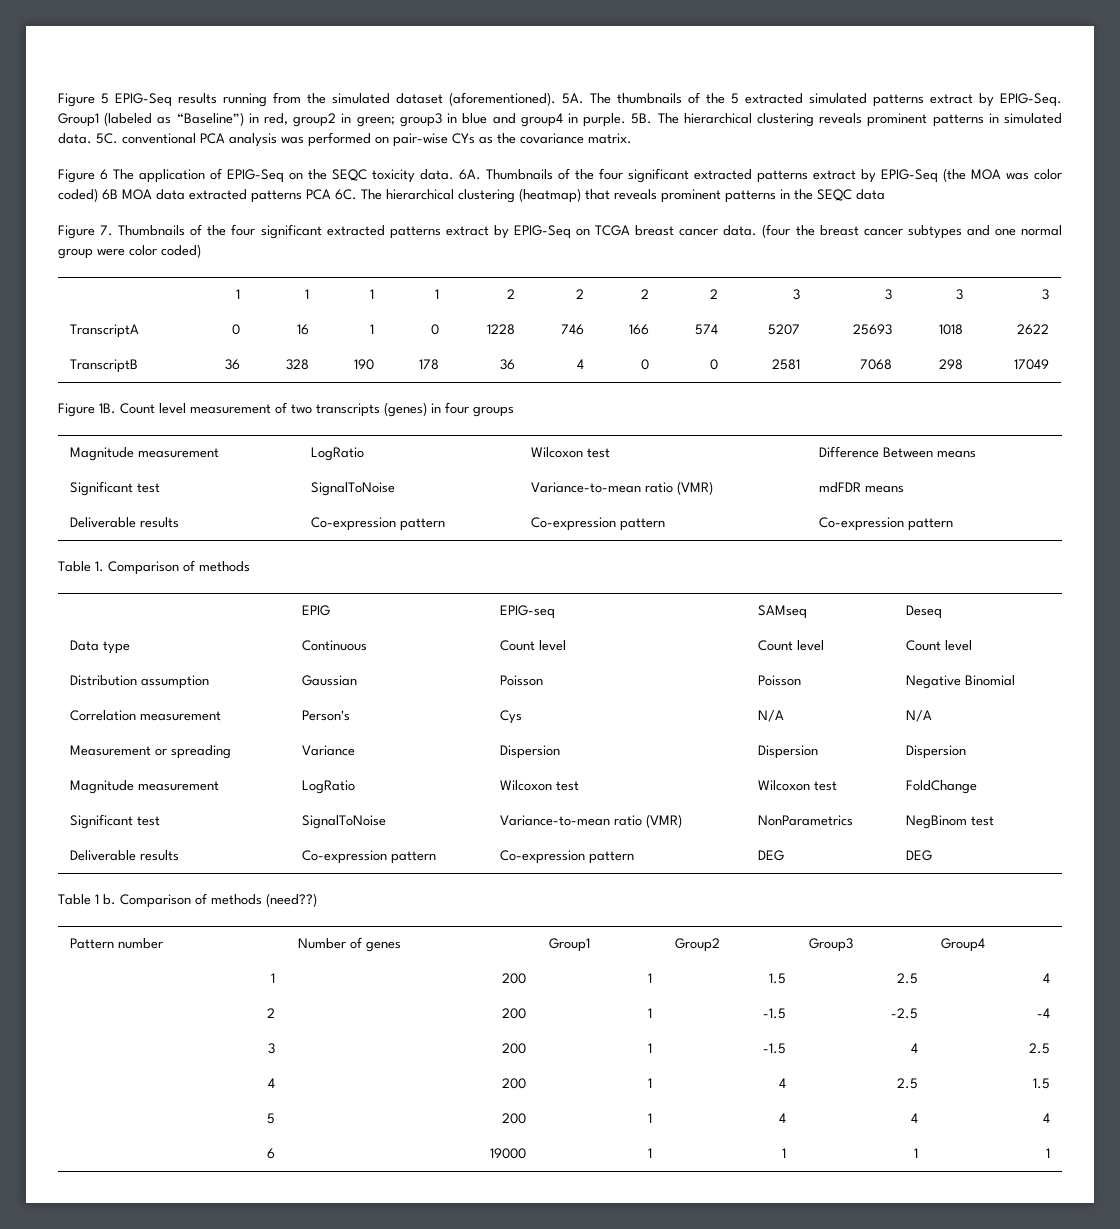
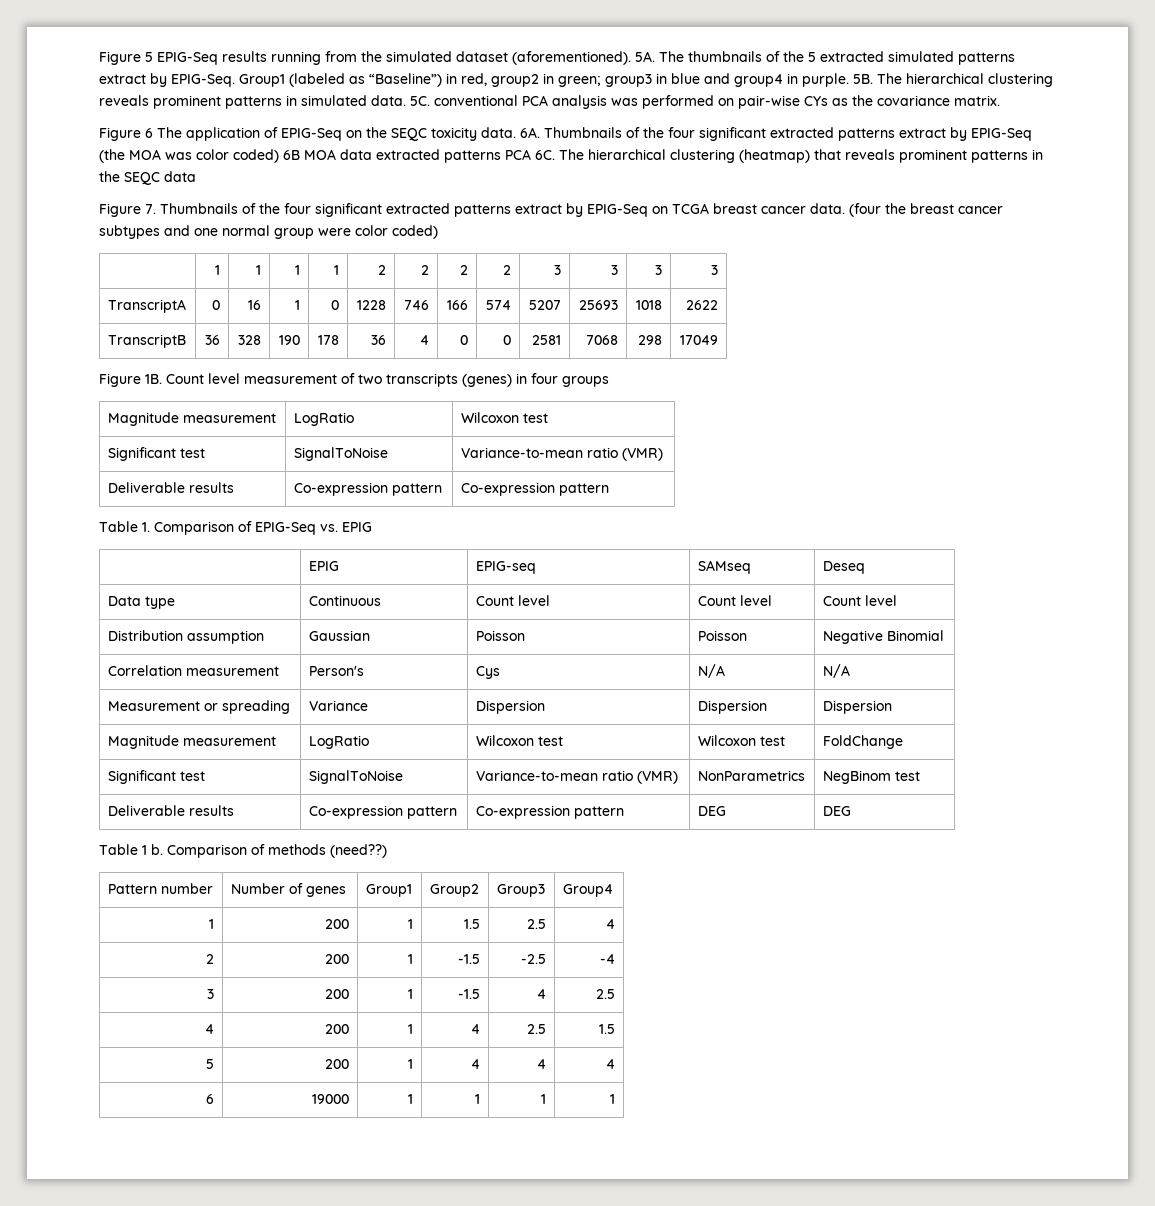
[818,446,976,458] [69,481,160,496] [310,482,395,496] [530,481,713,495] [818,482,904,493] [69,517,179,528] [310,517,445,531] [530,517,665,531] [818,517,953,531] | Difference Between means // Significant test | SignalToNoise | Variance-to-mean ratio (VMR) | mdFDR means // Deliverable results | Co-expression pattern | Co-expression pattern | Co-expression pattern -> [107,447,205,461] [293,447,388,461] [460,447,663,461] [107,482,234,493] [293,482,442,496] [460,482,609,496] // Significant test | SignalToNoise | Variance-to-mean ratio (VMR) // Deliverable results | Co-expression pattern | Co-expression pattern
[199,561,250,572] methods -> [255,522,372,535] EPIG-Seq vs. EPIG

